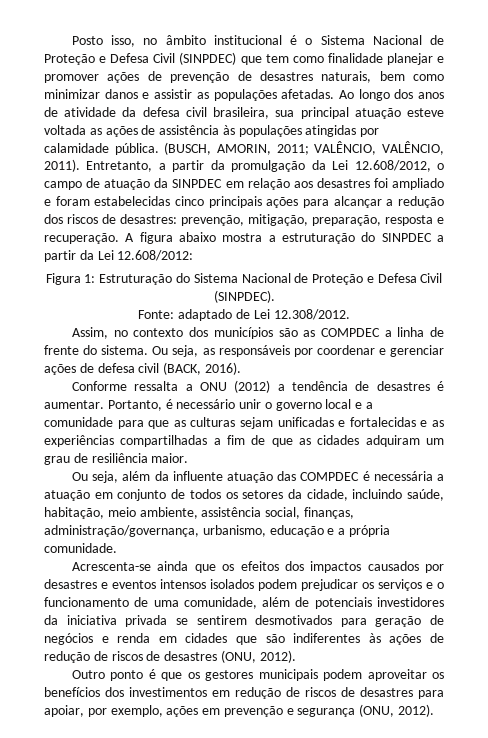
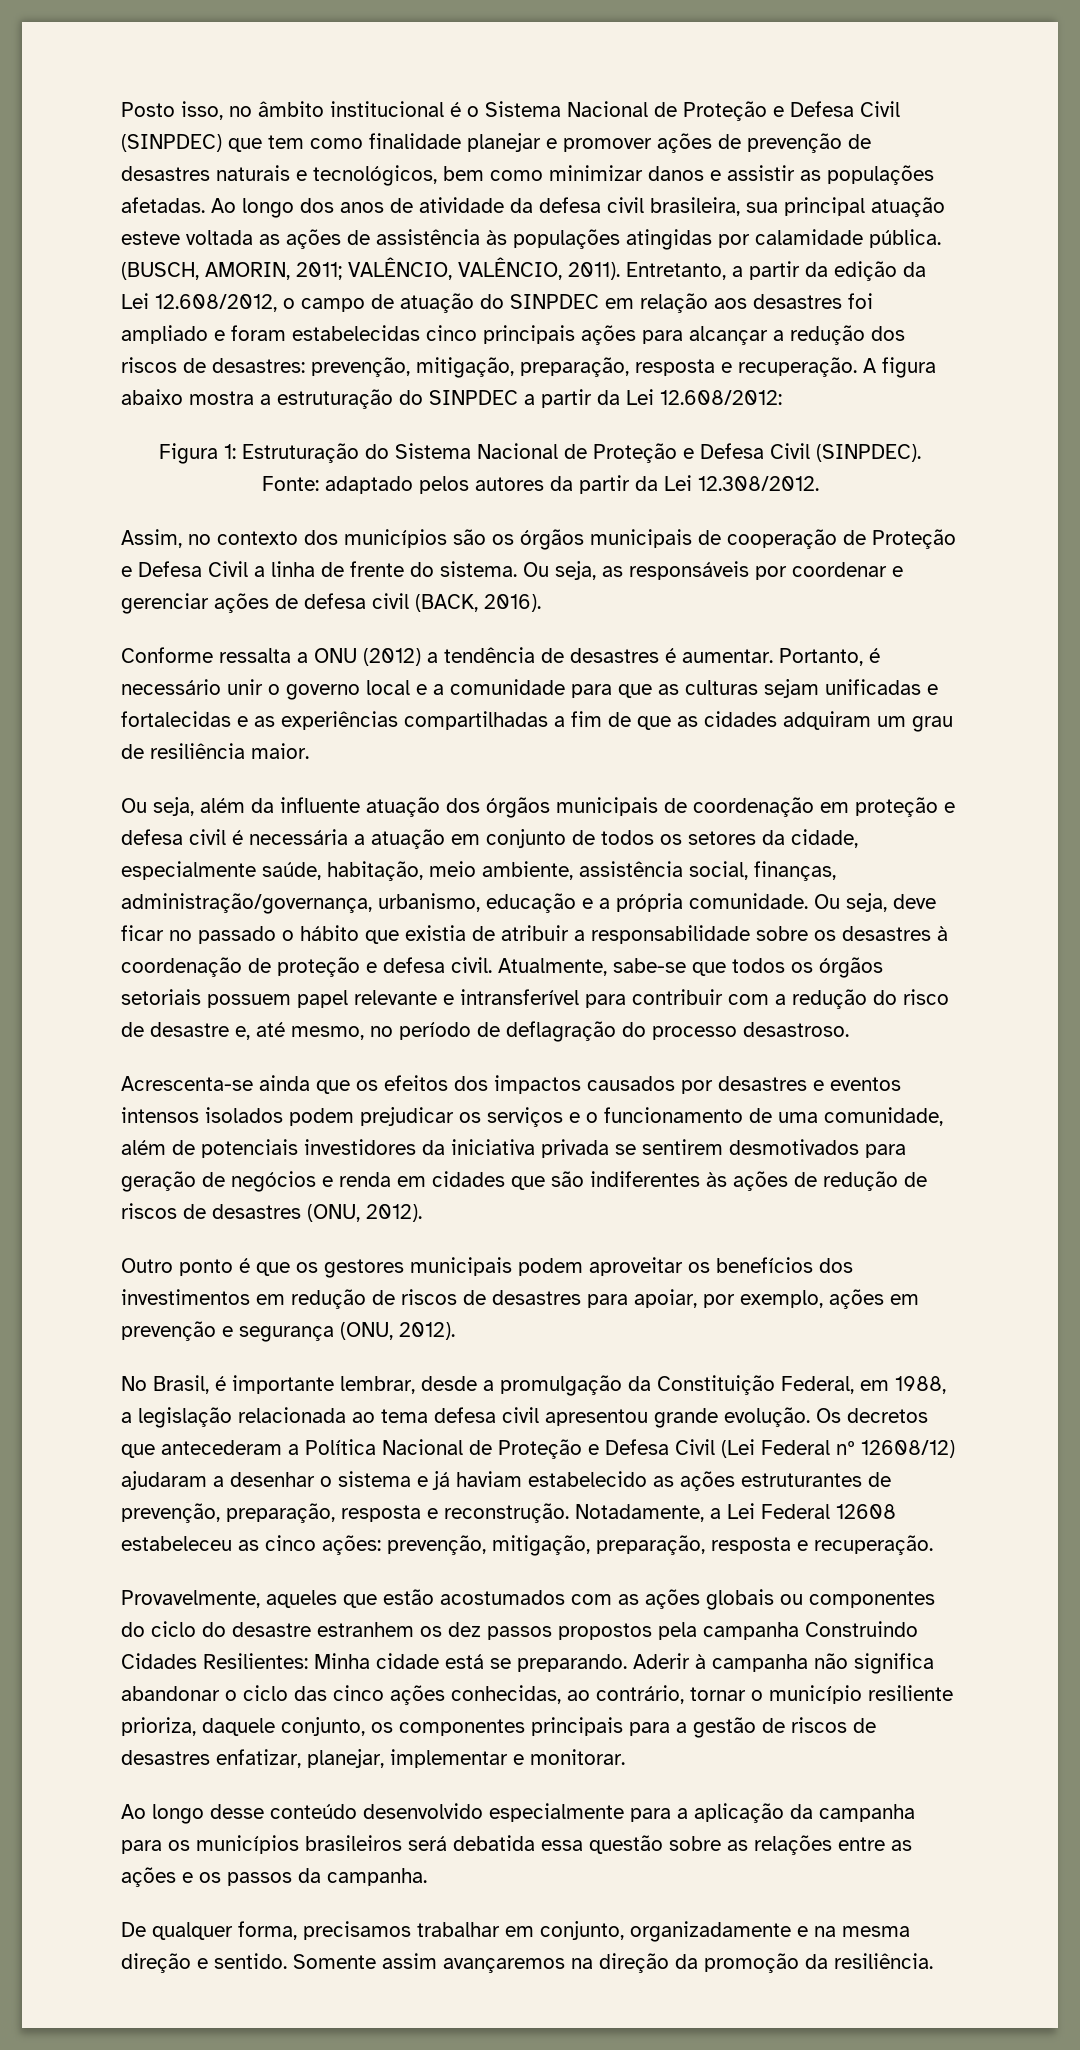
[321,71,372,83] naturais, -> [216,165,437,186] naturais e tecnológicos,
[231,160,306,172] promulgação -> [834,261,897,281] edição
[154,178,169,188] da -> [480,294,504,309] do
[236,309,250,319] de -> [418,475,658,494] pelos autores da partir da
[303,328,380,337] as COMPDEC -> [492,529,956,550] [121,561,248,577] os órgãos municipais de cooperação de Proteção e Defesa Civil
[277,471,360,481] das COMPDEC -> [446,797,955,818] [121,829,226,845] dos órgãos municipais de coordenação em proteção e defesa civil
[352,489,403,499] incluindo -> [121,861,256,880] especialmente
(117, 548) none -> [814,893,936,912] [121,925,948,944] [121,957,883,978] [121,989,949,1009] [121,1021,849,1042] Ou seja, deve ficar no passado o hábito que existia de atribuir a responsabilidade sobre os desastres à coordenação de proteção e defesa civil. Atualmente, sabe-se que todos os órgãos setoriais possuem papel relevante e intransferível para contribuir com a redução do risco de desastre e, até mesmo, no período de deflagração do processo desastroso.
(435, 710) none -> [121,1375,946,1396] [121,1407,928,1428] [121,1439,955,1459] [121,1471,891,1491] [121,1503,896,1523] [121,1535,933,1556] [121,1589,935,1610] [121,1621,918,1640] [121,1653,934,1674] [121,1685,953,1705] [121,1717,876,1738] [121,1749,625,1768] [121,1803,915,1824] [121,1835,912,1855] [121,1867,427,1887] [121,1921,910,1942] [121,1953,933,1973] // No Brasil, é importante lembrar, desde a promulgação da Constituição Federal, em 1988, a legislação relacionada ao tema defesa civil apresentou grande evolução. Os decretos que antecederam a Política Nacional de Proteção e Defesa Civil (Lei Federal nº 12608/12) ajudaram a desenhar o sistema e já haviam estabelecido as ações estruturantes de prevenção, preparação, resposta e reconstrução. Notadamente, a Lei Federal 12608 estabeleceu as cinco ações: prevenção, mitigação, preparação, resposta e recuperação. // Provavelmente, aqueles que estão acostumados com as ações globais ou componentes do ciclo do desastre estranhem os dez passos propostos pela campanha Construindo Cidades Resilientes: Minha cidade está se preparando. Aderir à campanha não significa abandonar o ciclo das cinco ações conhecidas, ao contrário, tornar o município resiliente prioriza, daquele conjunto, os componentes principais para a gestão de riscos de desastres enfatizar, planejar, implementar e monitorar. // Ao longo desse conteúdo desenvolvido especialmente para a aplicação da campanha para os municípios brasileiros será debatida essa questão sobre as relações entre as ações e os passos da campanha. // De qualquer forma, precisamos trabalhar em conjunto, organizadamente e na mesma direção e sentido. Somente assim avançaremos na direção da promoção da resiliência.

